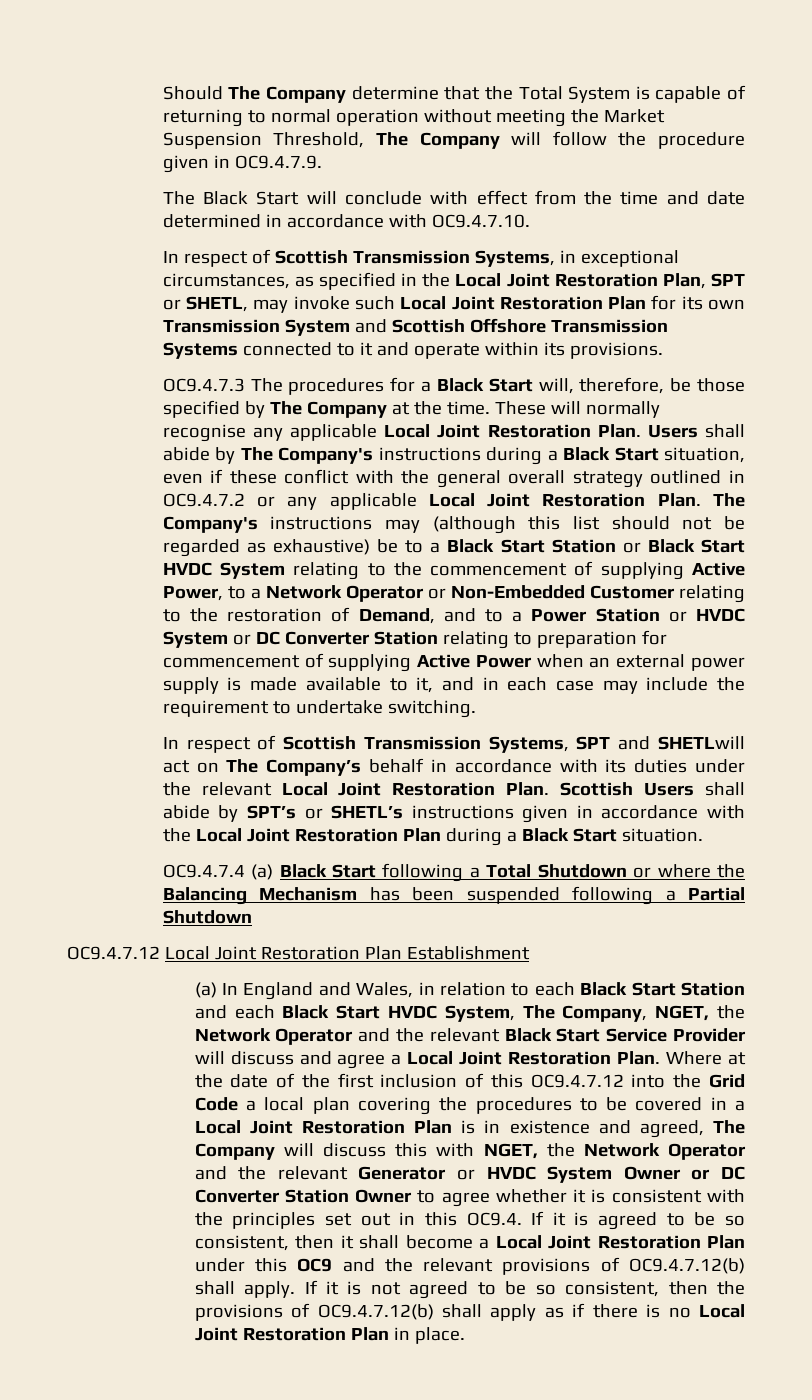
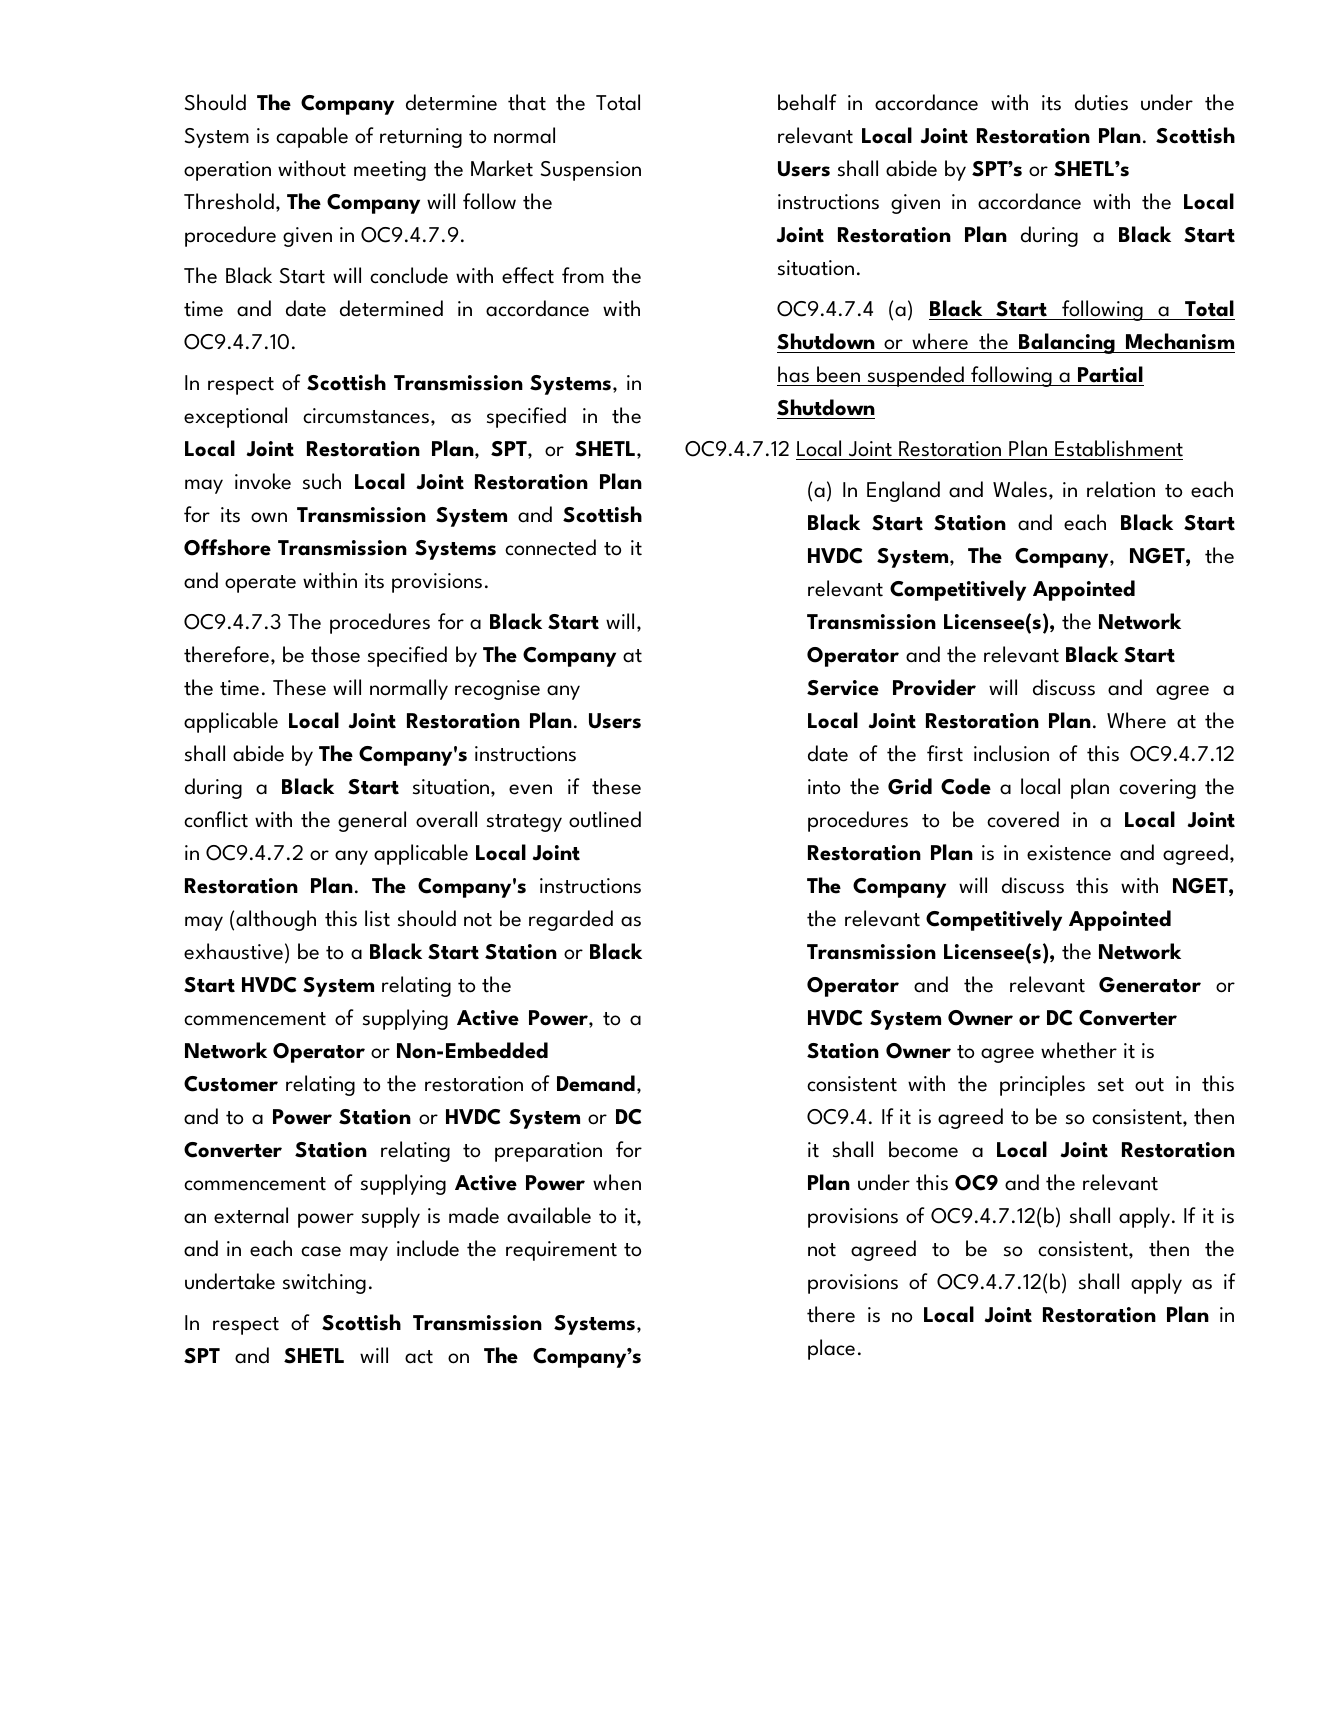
[710,273,745,287] SPT -> [491,440,534,459] SPT,
[658,736,746,750] SHETLwill -> [284,1347,391,1364] SHETL will
(746, 1012) none -> [807,580,1136,601] [807,613,1092,634] relevant Competitively Appointed Transmission Licensee(s), the
(575, 1150) none -> [843,910,1172,931] [807,943,1092,964] relevant Competitively Appointed Transmission Licensee(s), the

